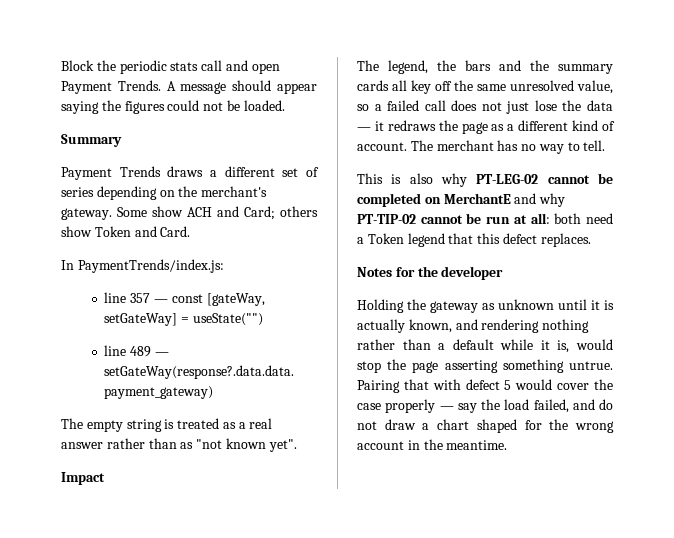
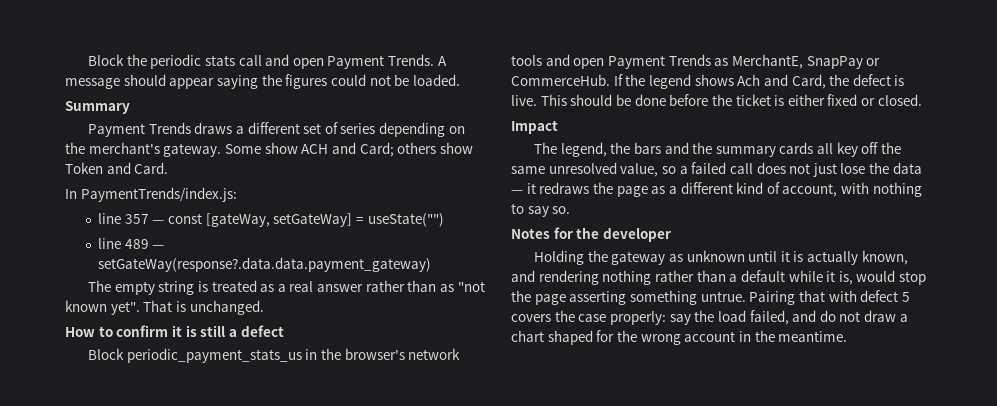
(297, 445) none -> [143,300,264,315] [65,325,284,337] [87,348,461,363] [511,54,881,69] [511,74,905,89] [511,94,922,106] That is unchanged. // How to confirm it is still a defect // Block periodic_payment_stats_us in the browser's network tools and open Payment Trends as MerchantE, SnapPay or CommerceHub. If the legend shows Ach and Card, the defect is live. This should be done before the ticket is either fixed or closed.
[357,140,606,154] [357,173,613,187] [357,193,566,207] [357,213,613,224] [357,233,591,247] account. The merchant has no way to tell. // This is also why PT-LEG-02 cannot be completed on MerchantE and why PT-TIP-02 cannot be run at all: both need a Token legend that this defect replaces. -> [782,182,922,197] [511,203,571,217] account, with nothing to say so.
[515,379,613,390] [357,399,454,413] would cover the case properly — -> [511,310,666,325] covers the case properly:

